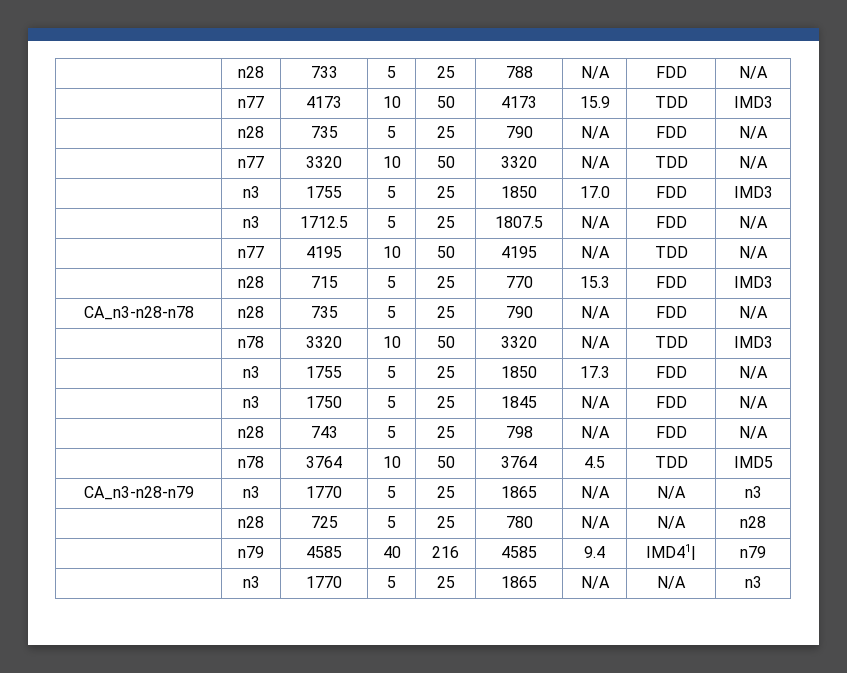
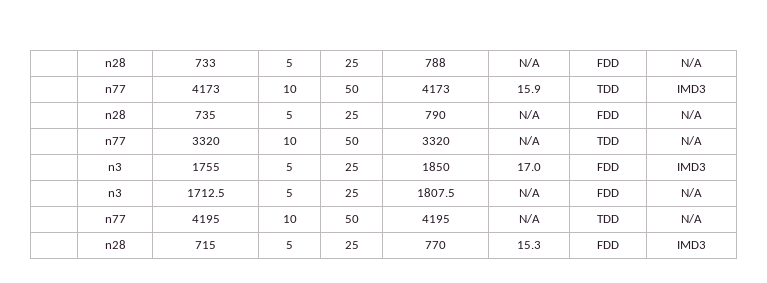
[83,306,194,320] [238,306,264,318] [310,306,338,318] [387,306,396,318] [436,306,455,318] [505,306,533,318] [580,306,610,319] [655,306,687,318] [739,306,768,319] [238,336,264,348] [306,336,342,348] [382,336,401,348] [436,336,455,348] [501,336,537,348] [580,336,610,349] [654,336,688,348] [733,336,773,348] [242,366,260,378] [306,366,342,378] [387,366,396,378] [436,366,455,378] [501,366,537,378] [579,366,610,378] [655,366,687,378] [739,366,768,379] [242,396,260,408] [306,396,342,408] [387,396,396,408] [436,396,455,408] [501,396,537,408] [580,396,610,409] [655,396,687,408] [739,396,768,409] [238,426,264,438] [310,426,338,438] [387,426,396,438] [436,426,455,438] [505,426,533,438] [580,426,610,439] [655,426,687,438] [739,426,768,439] [238,456,264,468] [306,456,342,468] [382,456,401,468] [436,456,455,468] [501,456,537,468] [584,456,605,468] [654,456,688,468] [733,456,773,468] [83,486,194,500] [242,486,260,498] [306,486,342,498] [387,486,396,498] [436,486,455,498] [501,486,537,498] [580,486,610,499] [657,486,686,499] [744,486,762,498] [238,516,264,528] [310,516,338,528] [387,516,396,528] [436,516,455,528] [505,516,533,528] [580,516,610,529] [657,516,686,529] [740,516,766,528] [238,546,264,558] [306,546,342,558] [382,546,401,558] [432,546,459,558] [501,546,537,558] [584,546,605,558] [646,544,696,560] [740,546,766,558] [242,576,260,588] [306,576,342,588] [387,576,396,588] [436,576,455,588] [501,576,537,588] [580,576,610,589] [657,576,686,589] [744,576,762,588] // CA_n3-n28-n78 | n28 | 735 | 5 | 25 | 790 | N/A | FDD | N/A // | n78 | 3320 | 10 | 50 | 3320 | N/A | TDD | IMD3 // | n3 | 1755 | 5 | 25 | 1850 | 17.3 | FDD | N/A // | n3 | 1750 | 5 | 25 | 1845 | N/A | FDD | N/A // | n28 | 743 | 5 | 25 | 798 | N/A | FDD | N/A // | n78 | 3764 | 10 | 50 | 3764 | 4.5 | TDD | IMD5 // CA_n3-n28-n79 | n3 | 1770 | 5 | 25 | 1865 | N/A | N/A | n3 // | n28 | 725 | 5 | 25 | 780 | N/A | N/A | n28 // | n79 | 4585 | 40 | 216 | 4585 | 9.4 | IMD41| | n79 // | n3 | 1770 | 5 | 25 | 1865 | N/A | N/A | n3 -> (706, 245) none

